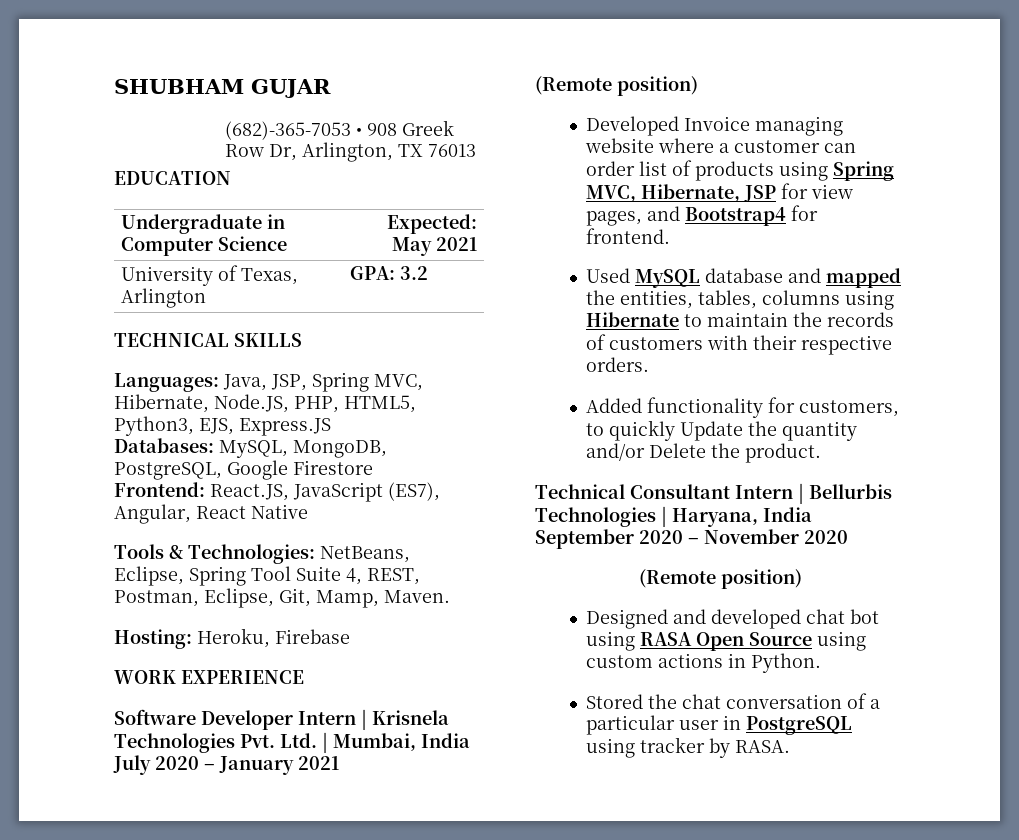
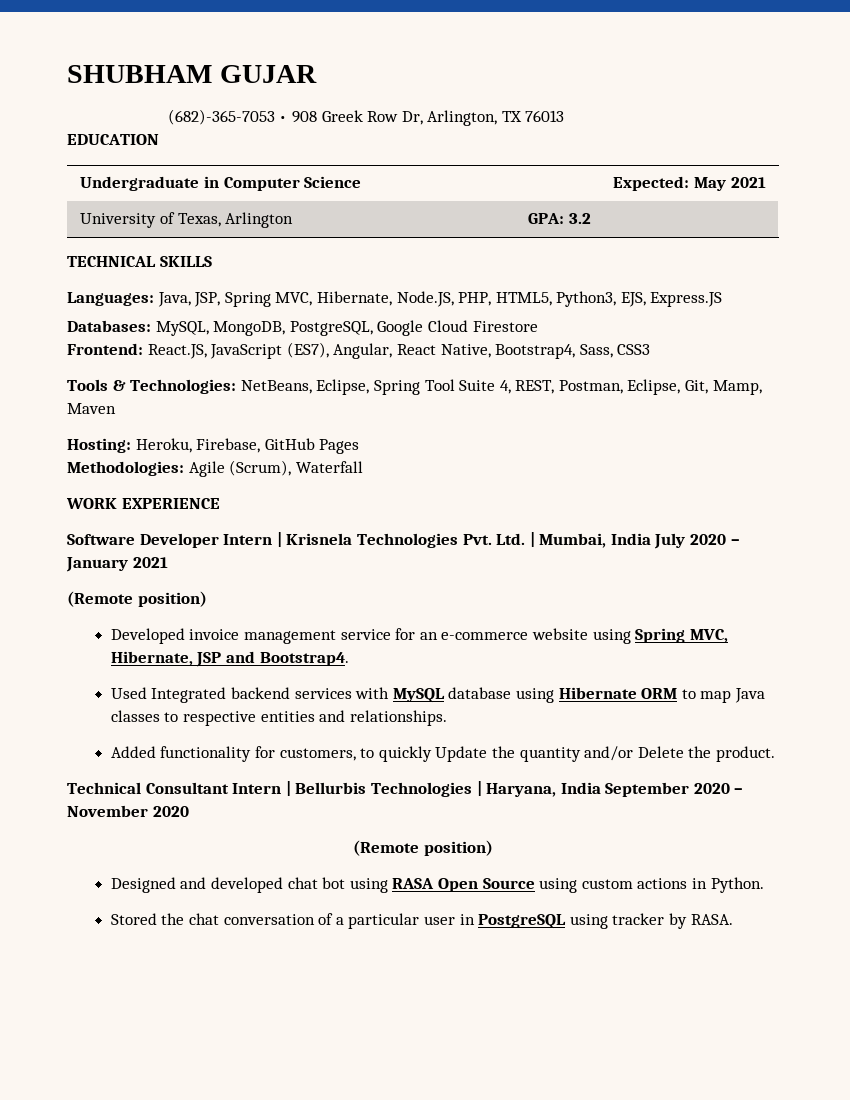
(288, 470) none -> [427,320,468,332] Cloud
[251,504,308,519] Native -> [440,344,651,359] Native, Bootstrap4, Sass, CSS3
[384,590,450,603] Maven. -> [67,403,116,414] Maven
[275,629,350,644] Firebase -> [196,438,360,454] [67,460,363,477] Firebase, GitHub Pages // Methodologies: Agile (Scrum), Waterfall
[683,116,843,136] [584,138,856,153] [585,160,774,181] Invoice managing website where a customer can order list of products -> [189,628,589,644] invoice management service for an e-commerce website
[780,183,853,199] [585,205,818,226] [585,228,670,244] [585,268,901,288] [585,290,894,310] [585,312,894,327] [585,334,892,355] [585,357,649,372] for view pages, and Bootstrap4 for frontend. // Used MySQL database and mapped the entities, tables, columns using Hibernate to maintain the records of customers with their respective orders. -> [226,651,349,666] [110,687,765,703] [110,710,447,726] and Bootstrap4. // Used Integrated backend services with MySQL database using Hibernate ORM to map Java classes to respective entities and relationships.

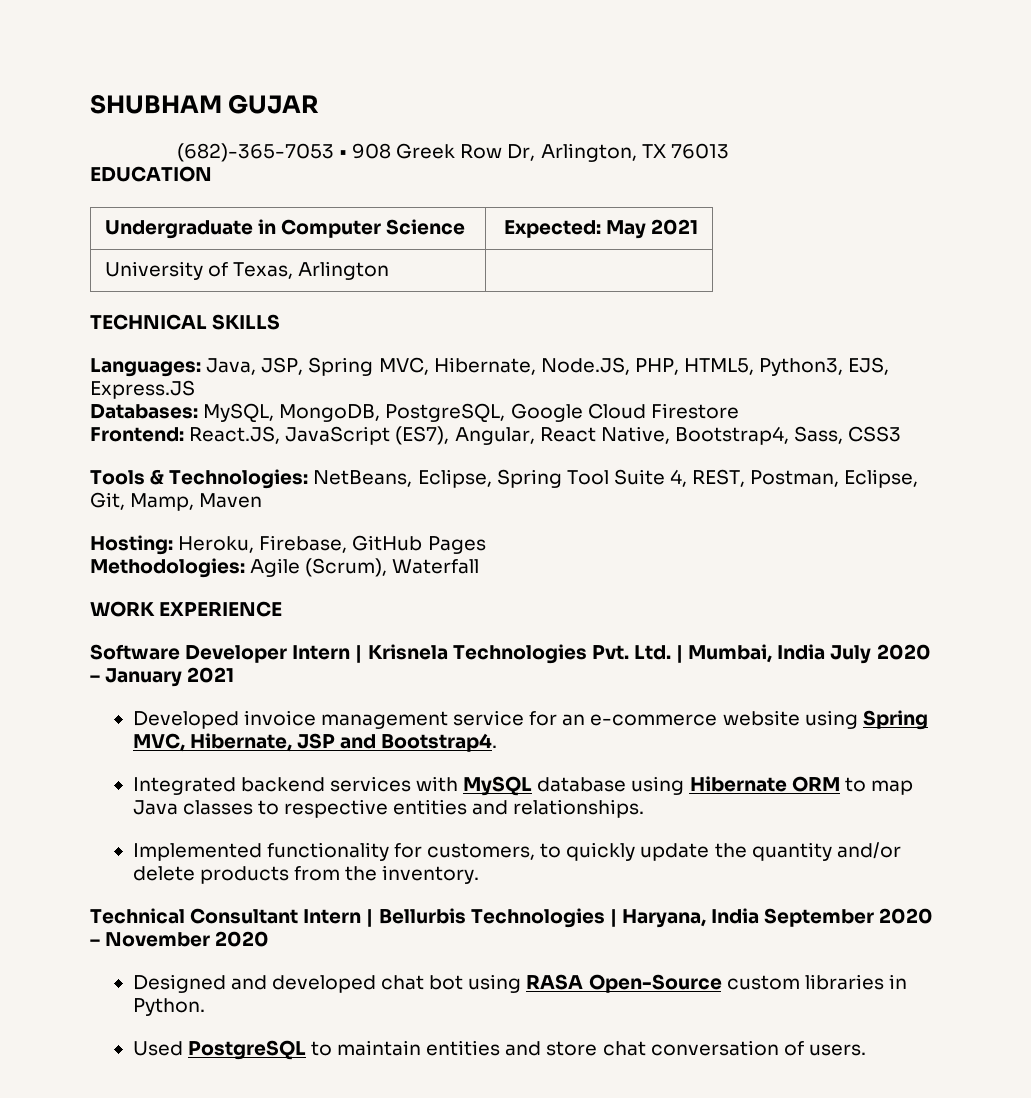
[528,213,591,224] GPA: 3.2 -> (389, 270) none
[67,591,207,607] // (Remote position) -> (235, 675) none
[110,687,147,699] Used -> (498, 742) none
[110,746,156,758] Added -> [132,843,262,861] Implemented
[435,746,488,762] Update -> [640,843,710,861] update
[637,746,775,762] Delete the product. -> [132,865,480,884] delete products from the inventory.
[353,840,493,856] // (Remote position) -> (270, 939) none
[438,877,764,893] [110,913,733,929] Open Source using custom actions in Python. // Stored the chat conversation of a particular user in PostgreSQL using tracker by RASA. -> [588,974,907,993] [132,998,205,1016] [132,1040,866,1060] Open-Source custom libraries in Python. // Used PostgreSQL to maintain entities and store chat conversation of users.

